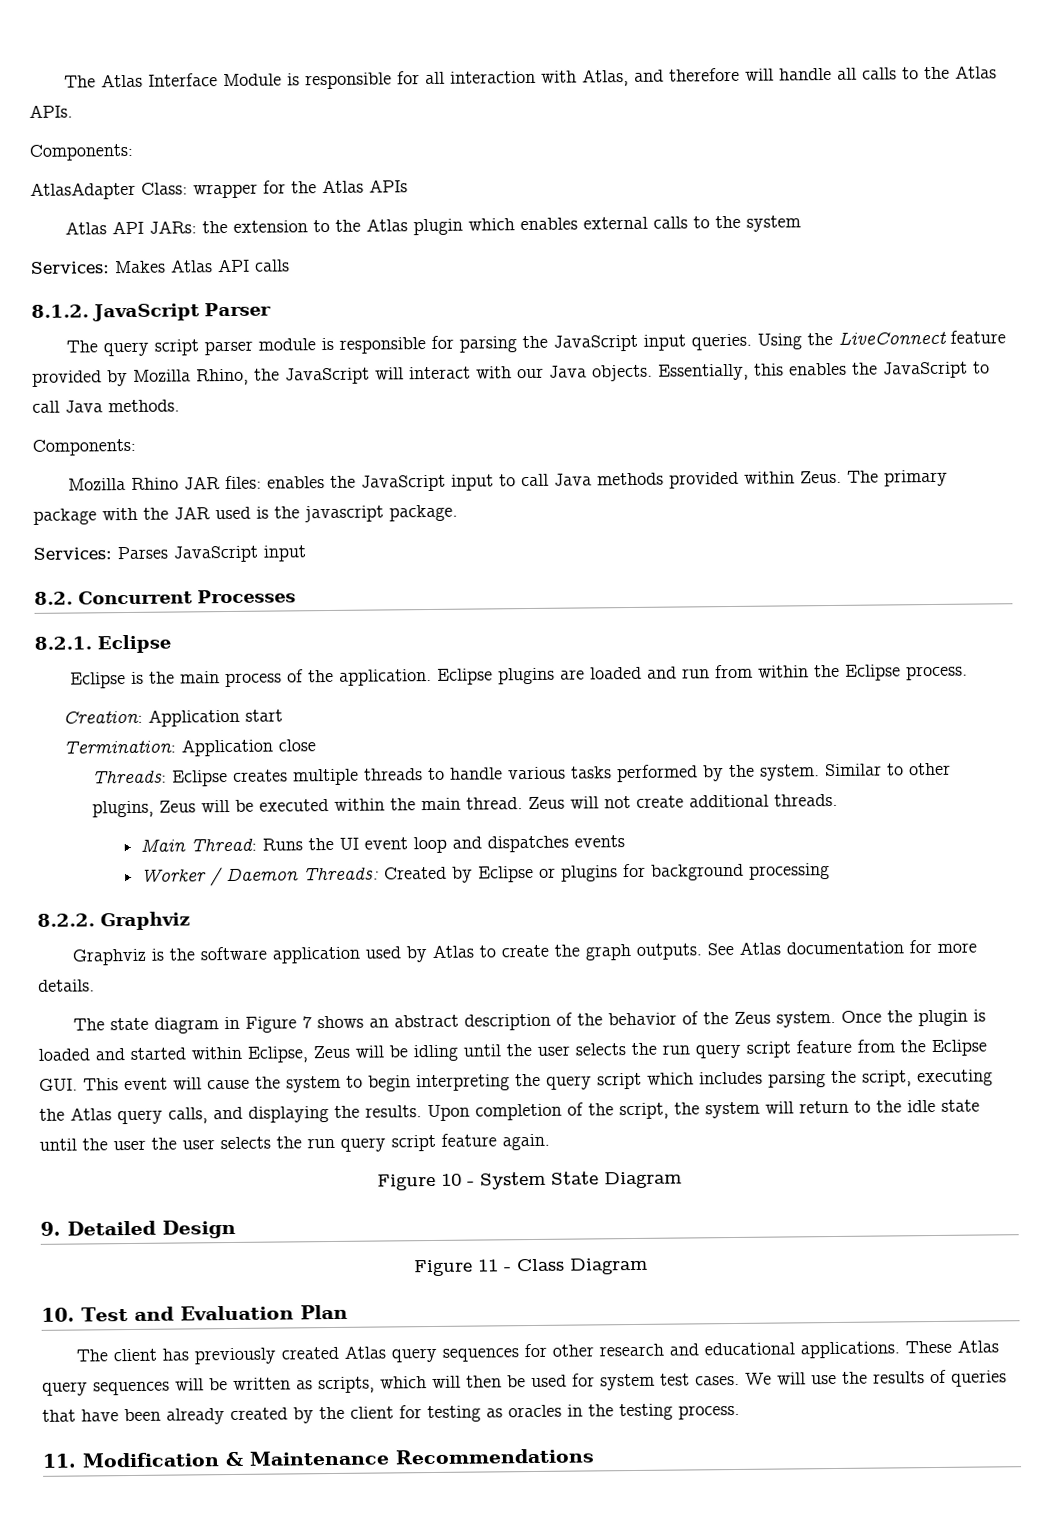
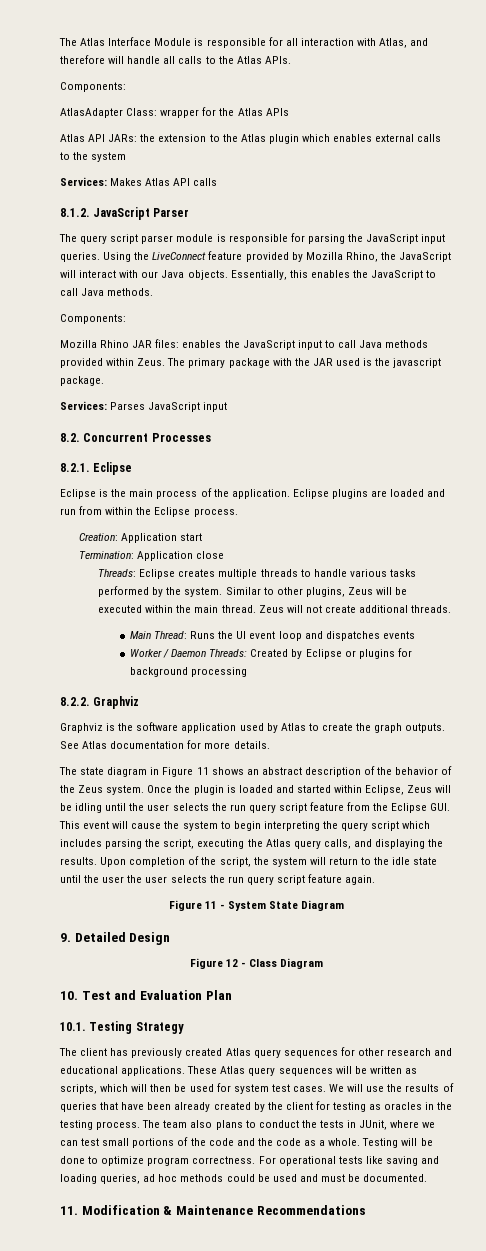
[302,1016,313,1029] 7 -> [196,767,209,775] 11
[441,1173,462,1186] 10 -> [204,901,217,909] 11
[476,1259,499,1272] 11 -> [225,959,238,967] 12
(348, 1312) none -> [60,1021,184,1034] // 10.1. Testing Strategy
(740, 1412) none -> [142,1120,436,1130] [60,1137,433,1148] [60,1156,440,1166] [60,1174,428,1184] The team also plans to conduct the tests in JUnit, where we can test small portions of the code and the code as a whole. Testing will be done to optimize program correctness. For operational tests like saving and loading queries, ad hoc methods could be used and must be documented.

